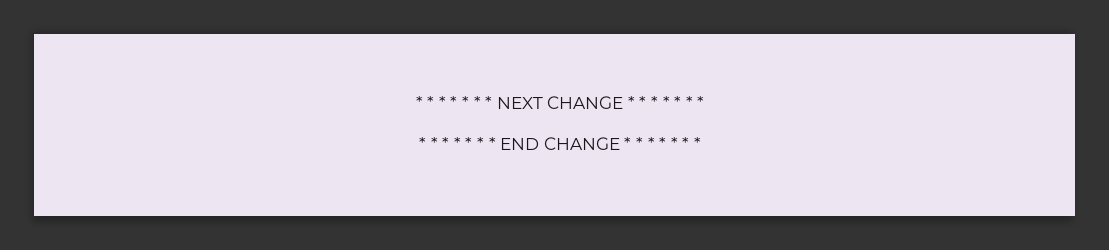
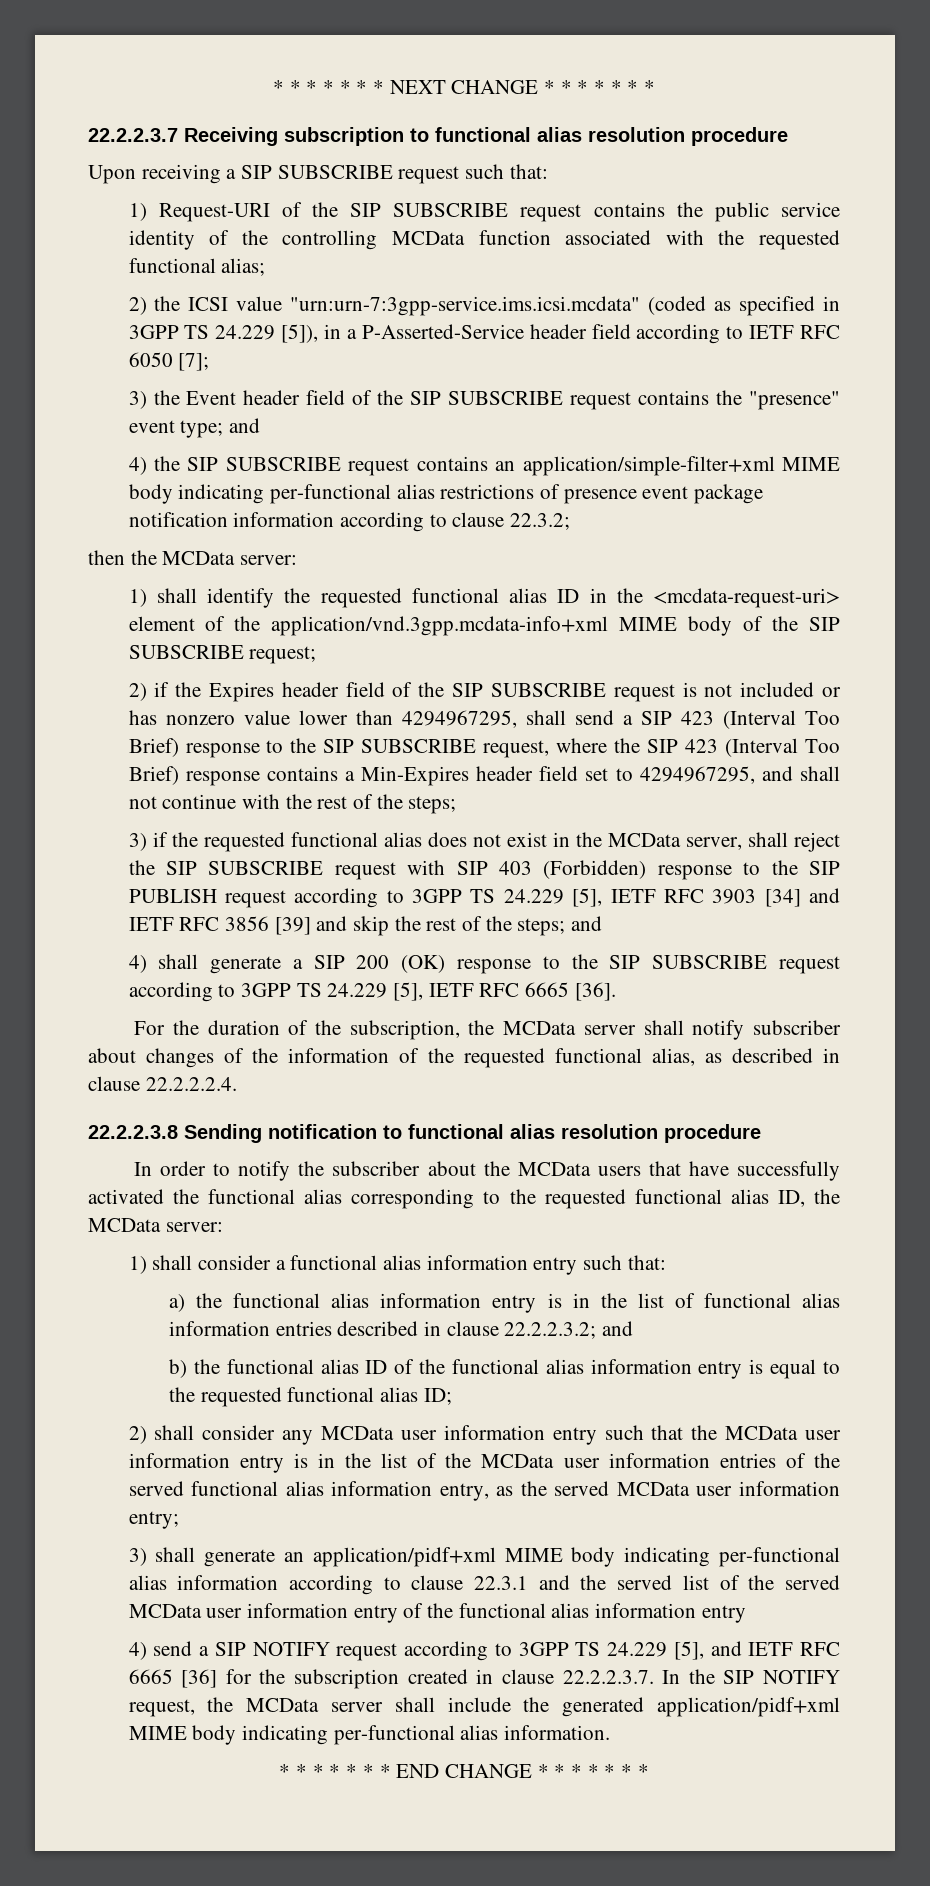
(705, 102) none -> [88,127,788,146] [88,164,548,184] [128,202,840,222] [128,230,841,250] [128,258,266,276] [128,296,840,316] [128,324,840,344] [128,352,210,371] [128,390,840,410] [128,418,260,438] [128,456,840,476] [128,484,763,504] [128,512,570,532] [88,550,298,565] [128,588,840,608] [128,616,840,636] [128,645,317,664] [128,682,841,702] [128,710,840,729] [128,738,841,758] [128,766,840,786] [128,794,457,814] [128,832,840,852] [128,860,840,880] [128,888,840,908] [128,916,602,936] [128,954,840,974] [128,982,616,1002] [134,1020,841,1040] [88,1048,841,1068] [88,1076,237,1091] [88,1124,761,1143] [134,1161,841,1181] [88,1189,840,1209] [88,1218,223,1232] [128,1255,666,1275] [169,1293,841,1313] [169,1321,634,1339] [169,1359,840,1379] [169,1387,452,1407] [128,1425,841,1445] [128,1453,840,1473] [128,1481,841,1501] [128,1511,179,1529] [128,1547,840,1567] [128,1575,840,1595] [128,1603,746,1623] [128,1641,841,1661] [128,1669,840,1689] [128,1697,840,1717] [128,1725,610,1745] // 22.2.2.3.7 Receiving subscription to functional alias resolution procedure // Upon receiving a SIP SUBSCRIBE request such that: // 1) Request-URI of the SIP SUBSCRIBE request contains the public service identity of the controlling MCData function associated with the requested functional alias; // 2) the ICSI value "urn:urn-7:3gpp-service.ims.icsi.mcdata" (coded as specified in 3GPP TS 24.229 [5]), in a P-Asserted-Service header field according to IETF RFC 6050 [7]; // 3) the Event header field of the SIP SUBSCRIBE request contains the "presence" event type; and // 4) the SIP SUBSCRIBE request contains an application/simple-filter+xml MIME body indicating per-functional alias restrictions of presence event package notification information according to clause 22.3.2; // then the MCData server: // 1) shall identify the requested functional alias ID in the <mcdata-request-uri> element of the application/vnd.3gpp.mcdata-info+xml MIME body of the SIP SUBSCRIBE request; // 2) if the Expires header field of the SIP SUBSCRIBE request is not included or has nonzero value lower than 4294967295, shall send a SIP 423 (Interval Too Brief) response to the SIP SUBSCRIBE request, where the SIP 423 (Interval Too Brief) response contains a Min-Expires header field set to 4294967295, and shall not continue with the rest of the steps; // 3) if the requested functional alias does not exist in the MCData server, shall reject the SIP SUBSCRIBE request with SIP 403 (Forbidden) response to the SIP PUBLISH request according to 3GPP TS 24.229 [5], IETF RFC 3903 [34] and IETF RFC 3856 [39] and skip the rest of the steps; and // 4) shall generate a SIP 200 (OK) response to the SIP SUBSCRIBE request according to 3GPP TS 24.229 [5], IETF RFC 6665 [36]. // For the duration of the subscription, the MCData server shall notify subscriber about changes of the information of the requested functional alias, as described in clause 22.2.2.2.4. // 22.2.2.3.8 Sending notification to functional alias resolution procedure // In order to notify the subscriber about the MCData users that have successfully activated the functional alias corresponding to the requested functional alias ID, the MCData server: // 1) shall consider a functional alias information entry such that: // a) the functional alias information entry is in the list of functional alias information entries described in clause 22.2.2.3.2; and // b) the functional alias ID of the functional alias information entry is equal to the requested functional alias ID; // 2) shall consider any MCData user information entry such that the MCData user information entry is in the list of the MCData user information entries of the served functional alias information entry, as the served MCData user information entry; // 3) shall generate an application/pidf+xml MIME body indicating per-functional alias information according to clause 22.3.1 and the served list of the served MCData user information entry of the functional alias information entry // 4) send a SIP NOTIFY request according to 3GPP TS 24.229 [5], and IETF RFC 6665 [36] for the subscription created in clause 22.2.2.3.7. In the SIP NOTIFY request, the MCData server shall include the generated application/pidf+xml MIME body indicating per-functional alias information.

